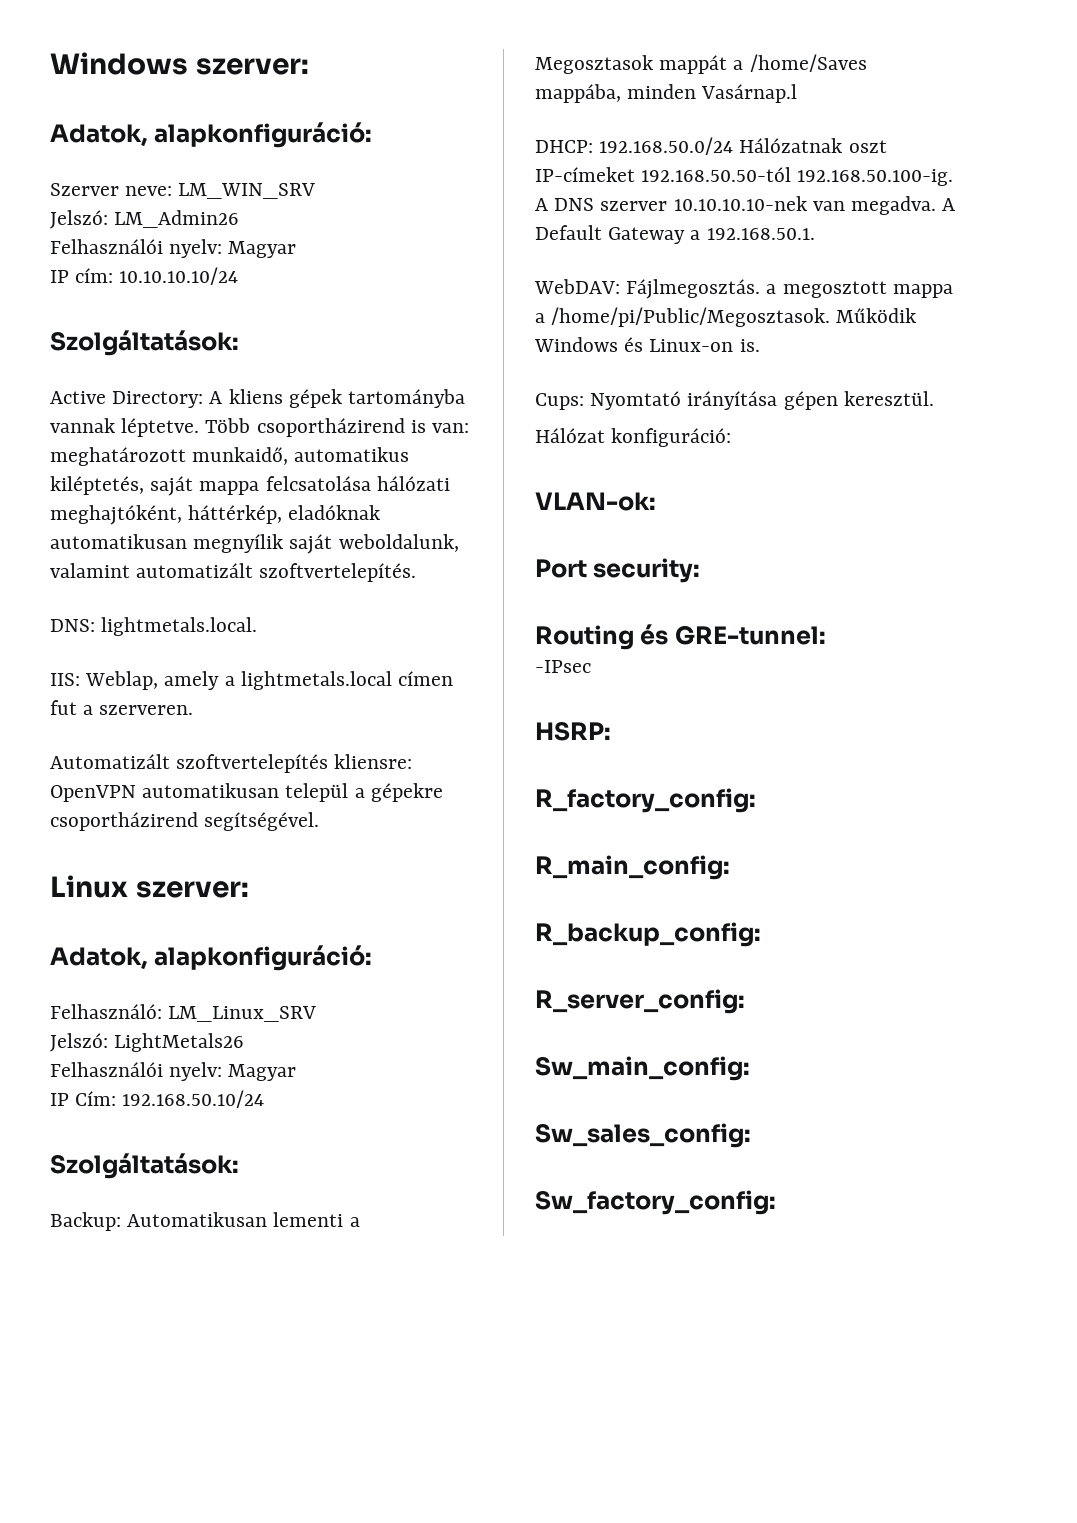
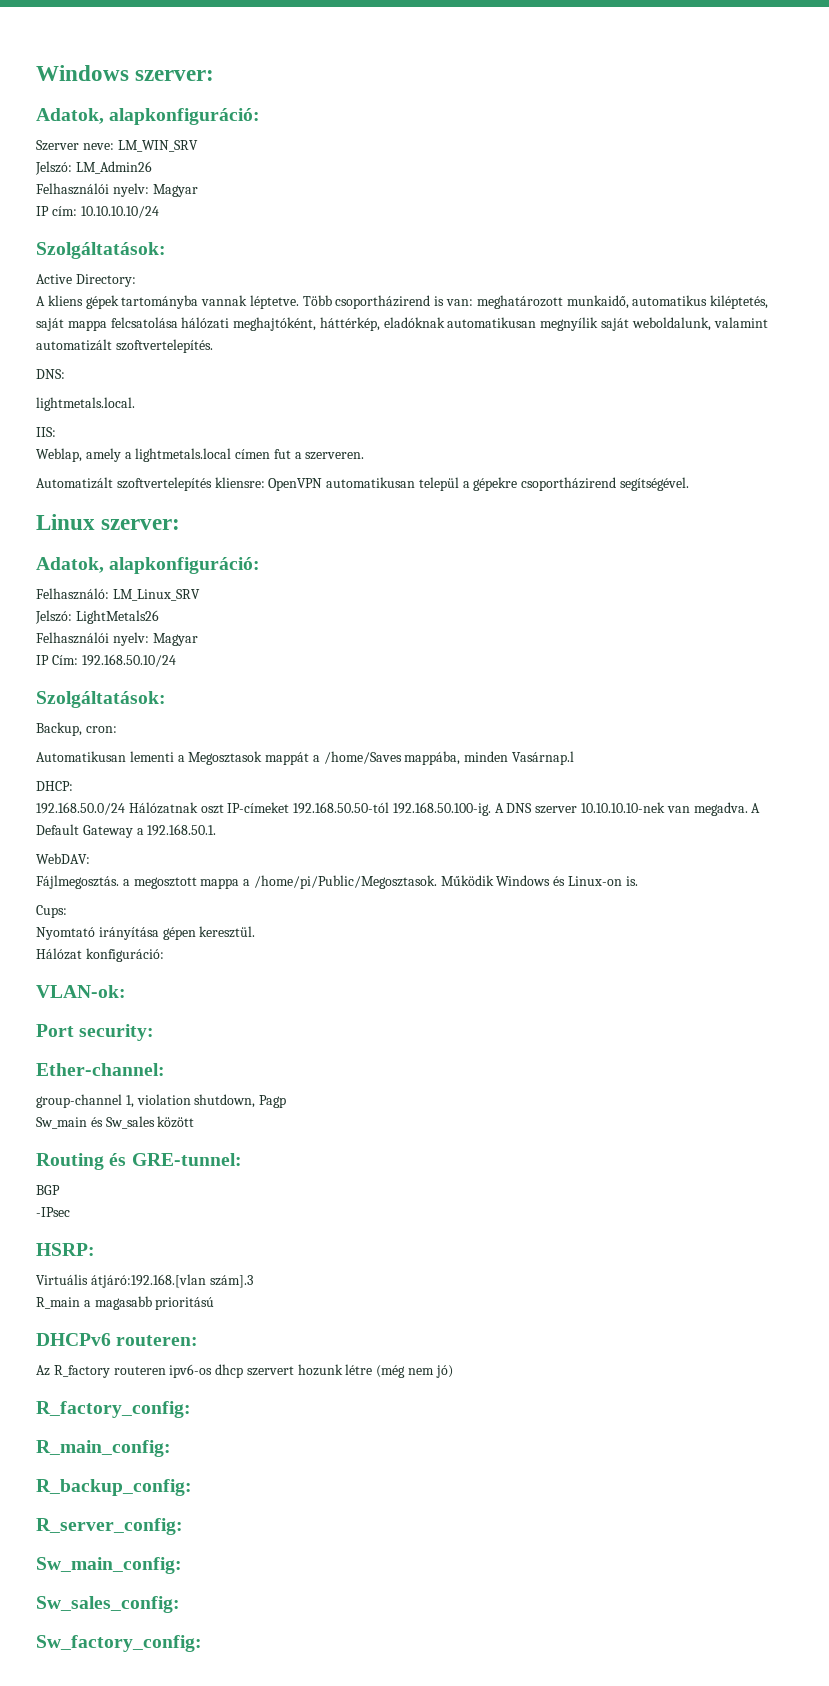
(204, 399) none -> (136, 280) //
(95, 625) none -> (65, 374) //
(80, 679) none -> (56, 432) //
[50,1212,121,1231] Backup: -> [36,722,117,736] Backup, cron: //
(593, 146) none -> (73, 786) //
(620, 286) none -> (90, 858) //
(584, 401) none -> (67, 911) //
(701, 570) none -> [36,1063,165,1076] [36,1094,287,1108] [36,1116,195,1129] // Ether-channel: // group-channel 1, violation shutdown, Pagp // Sw_main és Sw_sales között
(826, 635) none -> [36,1185,60,1195] // BGP
(611, 731) none -> [36,1274,253,1288] [36,1296,215,1310] [36,1333,199,1346] [36,1364,453,1378] // Virtuális átjáró:192.168.[vlan szám].3 // R_main a magasabb prioritású // DHCPv6 routeren: // Az R_factory routeren ipv6-os dhcp szervert hozunk létre (még nem jó)

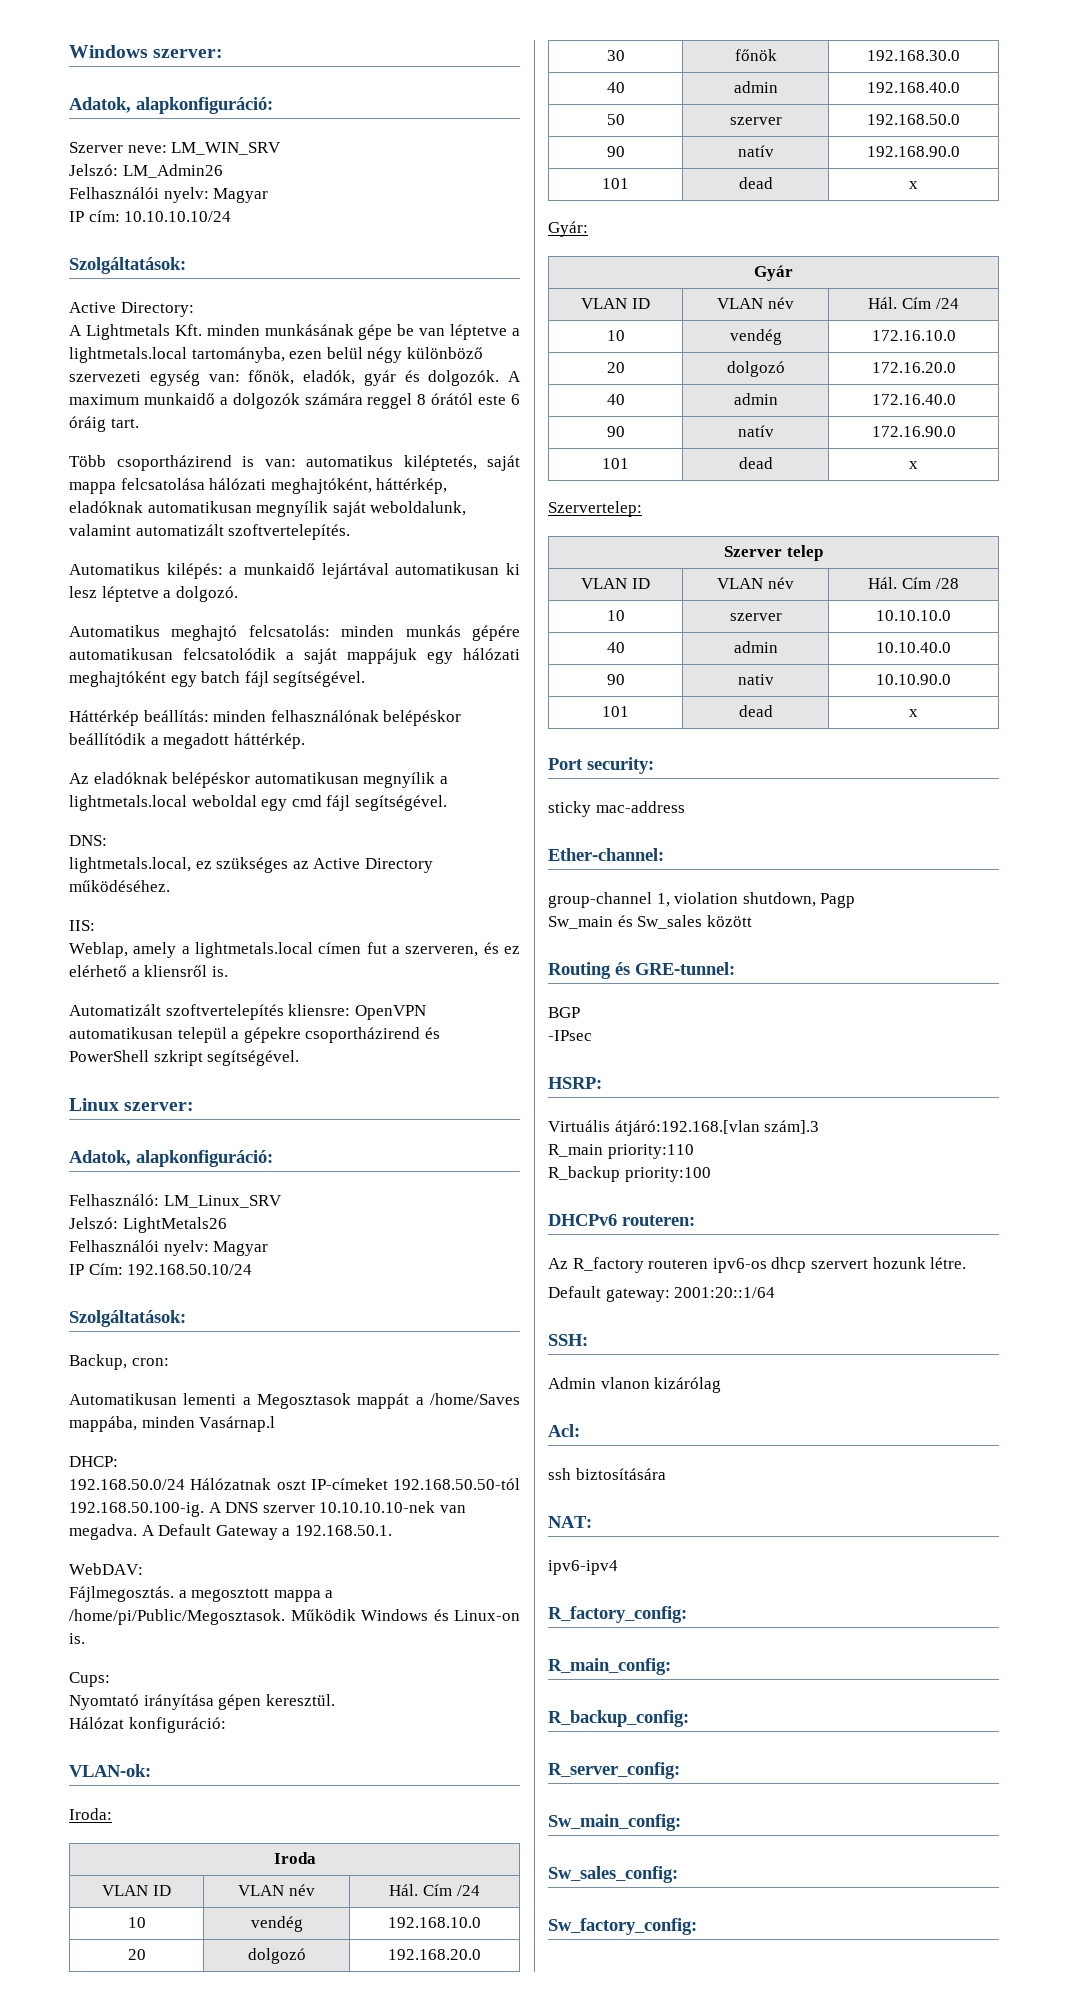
[47,295,299,309] kliens gépek tartományba vannak léptetve. -> [85,324,521,340] [69,347,483,363] [69,370,521,386] [69,393,521,409] [69,416,139,432] Lightmetals Kft. minden munkásának gépe be van léptetve a lightmetals.local tartományba, ezen belül négy különböző szervezeti egység van: főnök, eladók, gyár és dolgozók. A maximum munkaidő a dolgozók számára reggel 8 órától este 6 óráig tart. //
[476,295,629,309] meghatározott munkaidő, -> (296, 463) none
[36,369,65,379] [36,397,135,411] DNS: // lightmetals.local. -> [69,563,520,579] [69,586,238,602] [69,625,520,641] [69,648,520,664] [69,671,366,687] [69,710,462,726] [69,733,305,749] [69,772,448,788] [69,795,447,811] [69,835,107,846] [69,857,433,873] [69,880,170,892] Automatikus kilépés: a munkaidő lejártával automatikusan ki lesz léptetve a dolgozó. // Automatikus meghajtó felcsatolás: minden munkás gépére automatikusan felcsatolódik a saját mappájuk egy hálózati meghajtóként egy batch fájl segítségével. // Háttérkép beállítás: minden felhasználónak belépéskor beállítódik a megadott háttérkép. // Az eladóknak belépéskor automatikusan megnyílik a lightmetals.local weboldal egy cmd fájl segítségével. // DNS: // lightmetals.local, ez szükséges az Active Directory működéséhez.
[305,452,365,460] szerveren. -> [405,942,520,957] [69,965,228,977] szerveren, és ez elérhető a kliensről is.
(617, 484) none -> [424,1027,440,1039] [69,1050,203,1066] és PowerShell szkript
(126, 991) none -> [69,1808,112,1820] [273,1852,316,1864] [102,1885,171,1896] [238,1884,315,1896] [389,1884,480,1896] [127,1917,146,1928] [250,1916,303,1932] [388,1917,481,1928] [127,1949,146,1960] [247,1948,306,1964] [388,1949,481,1960] [606,50,625,61] [734,49,777,61] [867,50,960,61] [606,82,625,93] [733,81,778,93] [867,82,960,93] [606,114,625,125] [729,117,782,125] [867,114,960,125] [606,146,625,157] [737,145,774,157] [867,146,960,157] [602,178,629,189] [738,177,773,189] [909,181,918,189] [548,221,588,237] [754,265,793,281] [581,298,650,309] [717,297,794,309] [868,297,959,309] [606,330,625,341] [729,329,782,345] [871,330,956,341] [606,362,625,373] [726,361,785,377] [871,362,956,373] [606,394,625,405] [733,393,778,405] [871,394,956,405] [606,426,625,437] [737,425,774,437] [871,426,956,437] [602,458,629,469] [738,457,773,469] [909,461,918,469] [548,501,642,517] [724,545,823,561] [581,578,650,589] [717,577,794,589] [868,577,959,589] [606,610,625,621] [729,613,782,621] [876,610,951,621] [606,642,625,653] [733,641,778,653] [876,642,951,653] [606,674,625,685] [737,674,774,685] [876,674,951,685] [602,706,629,717] [738,705,773,717] [909,709,918,717] // Iroda: // Iroda // VLAN ID | VLAN név | Hál. Cím /24 // 10 | vendég | 192.168.10.0 // 20 | dolgozó | 192.168.20.0 // 30 | főnök | 192.168.30.0 // 40 | admin | 192.168.40.0 // 50 | szerver | 192.168.50.0 // 90 | natív | 192.168.90.0 // 101 | dead | x // Gyár: // Gyár // VLAN ID | VLAN név | Hál. Cím /24 // 10 | vendég | 172.16.10.0 // 20 | dolgozó | 172.16.20.0 // 40 | admin | 172.16.40.0 // 90 | natív | 172.16.90.0 // 101 | dead | x // Szervertelep: // Szerver telep // VLAN ID | VLAN név | Hál. Cím /28 // 10 | szerver | 10.10.10.0 // 40 | admin | 10.10.40.0 // 90 | nativ | 10.10.90.0 // 101 | dead | x
(155, 1032) none -> [548,801,685,817] // sticky mac-address
[83,1296,215,1310] a magasabb prioritású -> [607,1144,694,1159] [548,1166,711,1182] priority:110 // R_backup priority:100
[345,1364,453,1378] létre (még nem jó) -> [930,1257,967,1269] [548,1286,776,1302] [548,1334,588,1346] [548,1377,722,1393] [548,1424,580,1437] [548,1468,666,1480] [548,1516,592,1528] [548,1560,618,1575] létre. // Default gateway: 2001:20::1/64 // SSH: // Admin vlanon kizárólag // Acl: // ssh biztosítására // NAT: // ipv6-ipv4

